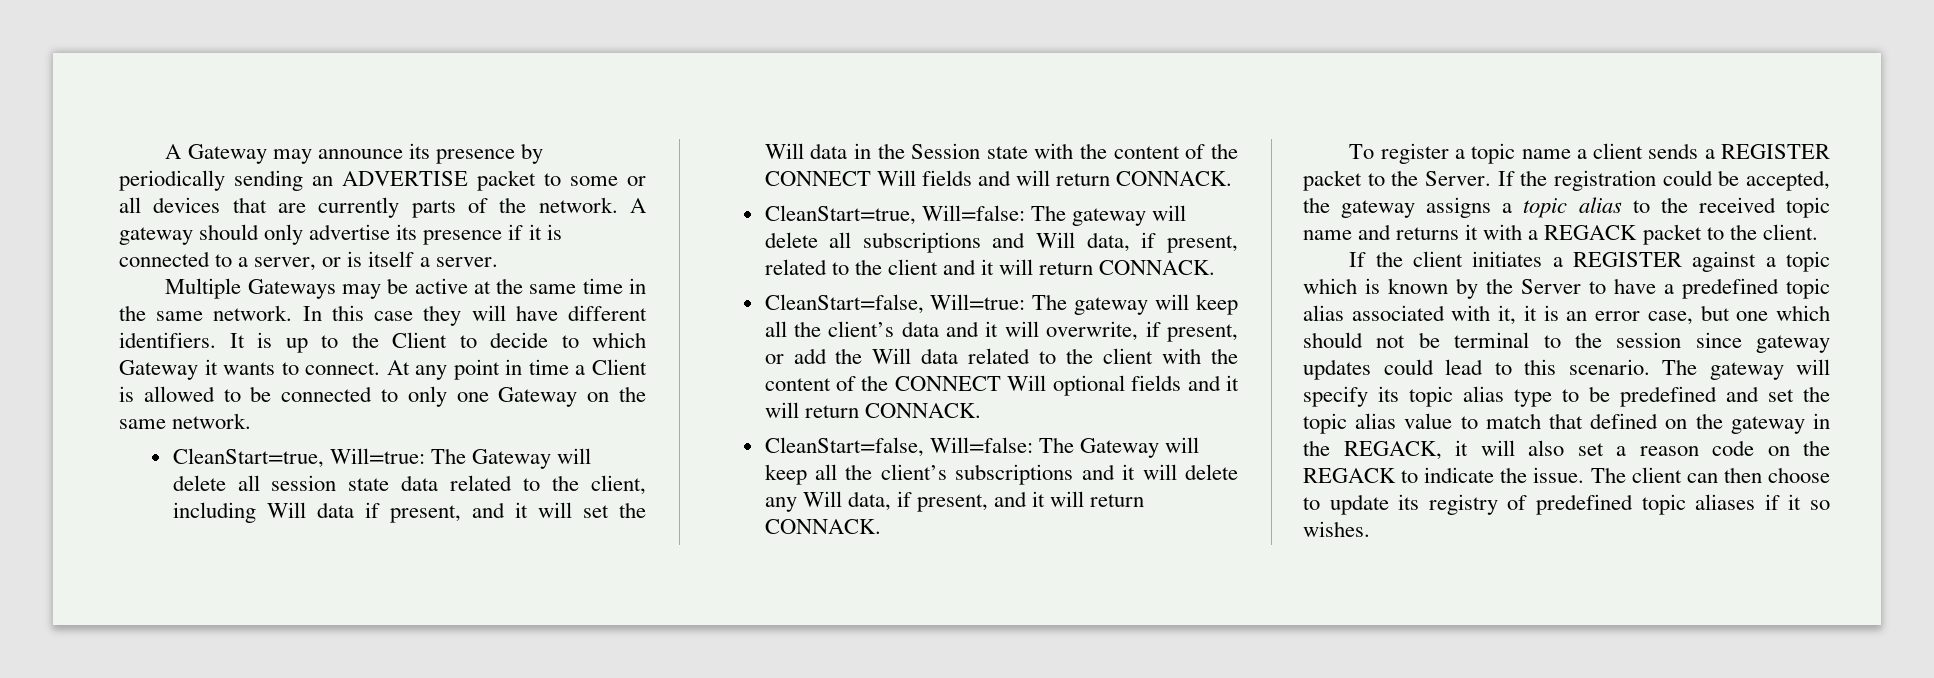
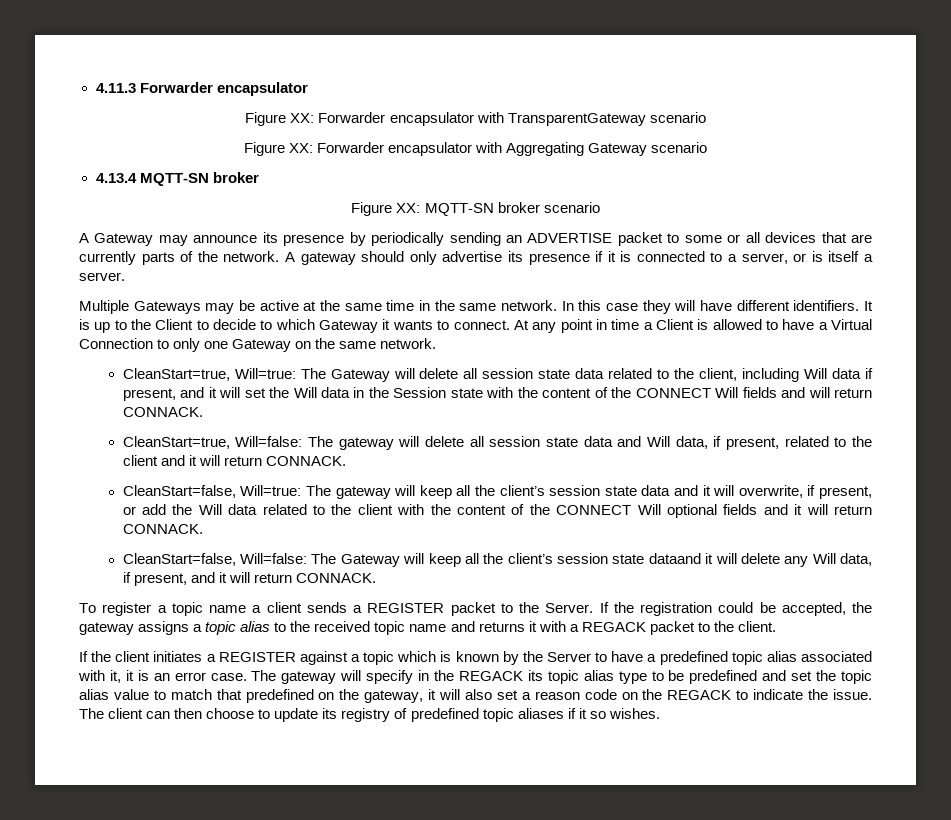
(165, 151) none -> [95,82,308,96] [245,112,706,126] [243,142,708,156] [95,172,259,186] [351,202,600,216] 4.11.3 Forwarder encapsulator // Figure XX: Forwarder encapsulator with TransparentGateway scenario // Figure XX: Forwarder encapsulator with Aggregating Gateway scenario // 4.13.4 MQTT-SN broker // Figure XX: MQTT-SN broker scenario //
[250,386,373,402] be connected -> [782,319,872,330] [79,338,153,349] have a Virtual Connection
[862,232,981,253] subscriptions -> [489,436,613,447] session state data
(895, 329) none -> [549,485,637,496] session state
[955,464,1115,485] subscriptions and -> [557,553,701,564] session state dataand
[1647,305,1830,325] [1303,332,1830,353] [1303,359,1650,380] case, but one which should not be terminal to the session since gateway updates could lead to this scenario. -> [210,673,247,681] case.
(1368, 396) none -> [418,670,523,681] in the REGACK
[1590,413,1830,434] [1303,440,1442,460] defined on the gateway in the REGACK, -> [245,689,424,703] predefined on the gateway,

